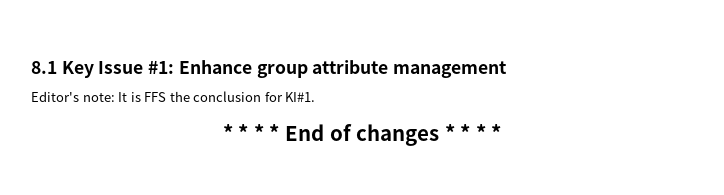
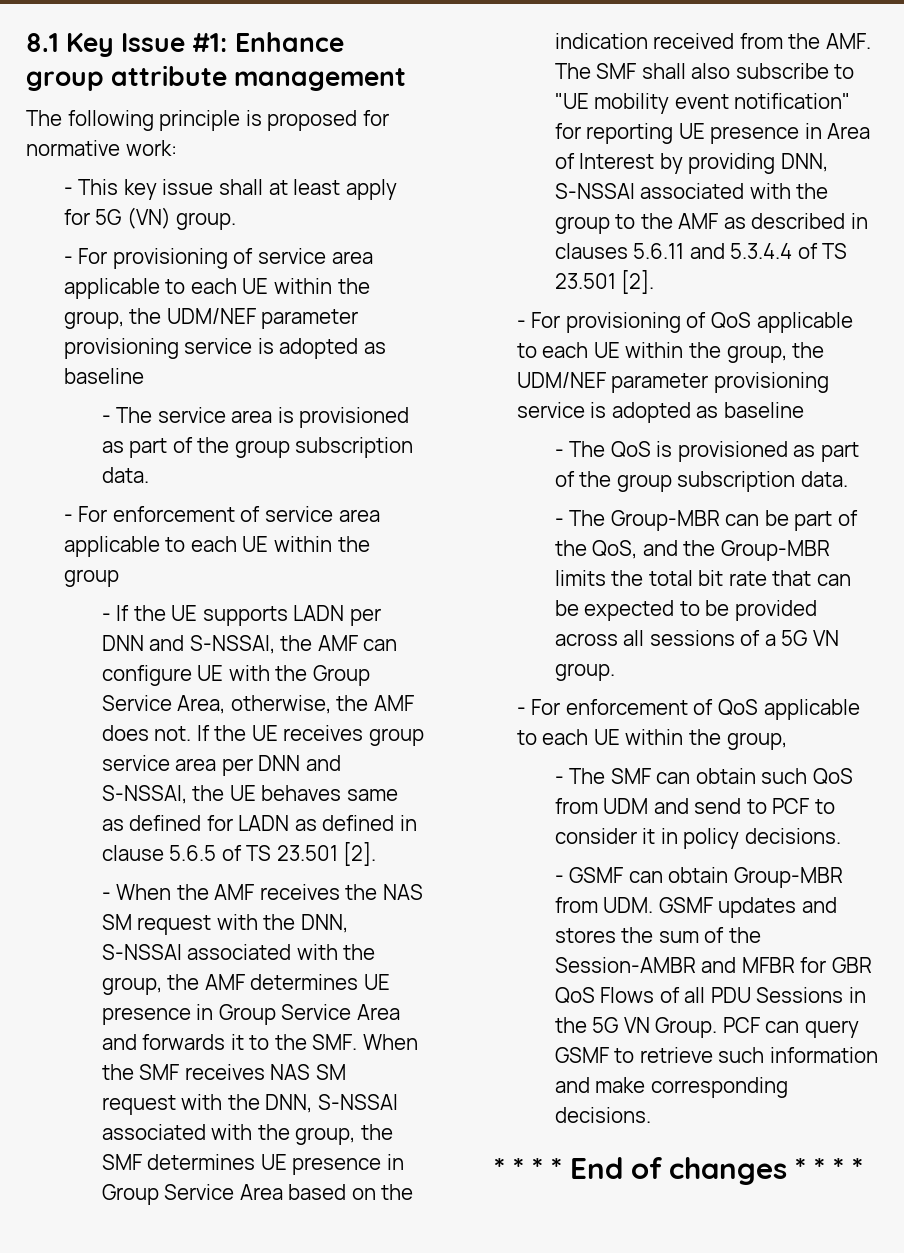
[31,91,316,102] Editor's note: It is FFS the conclusion for KI#1. -> [26,110,389,131] [26,140,177,156] [63,179,397,200] [63,207,237,230] [63,248,373,269] [63,278,370,299] [63,308,359,329] [63,338,387,359] [63,368,144,384] [101,407,410,428] [101,437,414,458] [101,467,149,483] [63,506,380,522] [63,536,370,557] [63,569,119,587] [101,605,381,626] [101,635,398,654] [101,665,370,686] [101,695,414,714] [101,725,424,746] [101,755,341,776] [101,785,398,804] [101,815,417,831] [101,842,377,866] [101,884,423,900] [101,914,348,935] [101,944,376,960] [101,974,390,995] [101,1004,400,1025] [101,1034,418,1050] [101,1064,346,1080] [101,1094,398,1115] [101,1124,393,1145] [101,1154,404,1175] [101,1184,414,1205] [554,33,871,49] [554,63,855,79] [554,93,851,114] [554,123,871,144] [554,153,828,174] [554,183,829,199] [554,213,868,234] [554,243,848,259] [554,270,655,294] [516,312,853,333] [516,342,825,363] [516,372,829,393] [516,402,805,423] [554,441,859,462] [554,471,848,492] [554,510,858,531] [554,540,830,561] [554,570,851,586] [554,600,817,621] [554,630,839,646] [554,663,615,681] [516,699,860,720] [516,729,787,750] [554,768,853,784] [554,798,835,814] [554,828,841,849] [554,867,843,888] [554,897,837,918] [554,927,761,943] [554,957,872,973] [554,987,866,1003] [554,1017,859,1038] [554,1047,878,1063] [554,1077,788,1098] [554,1107,651,1123] The following principle is proposed for normative work: // - This key issue shall at least apply for 5G (VN) group. // - For provisioning of service area applicable to each UE within the group, the UDM/NEF parameter provisioning service is adopted as baseline // - The service area is provisioned as part of the group subscription data. // - For enforcement of service area applicable to each UE within the group // - If the UE supports LADN per DNN and S-NSSAI, the AMF can configure UE with the Group Service Area, otherwise, the AMF does not. If the UE receives group service area per DNN and S-NSSAI, the UE behaves same as defined for LADN as defined in clause 5.6.5 of TS 23.501 [2]. // - When the AMF receives the NAS SM request with the DNN, S-NSSAI associated with the group, the AMF determines UE presence in Group Service Area and forwards it to the SMF. When the SMF receives NAS SM request with the DNN, S-NSSAI associated with the group, the SMF determines UE presence in Group Service Area based on the indication received from the AMF. The SMF shall also subscribe to "UE mobility event notification" for reporting UE presence in Area of Interest by providing DNN, S-NSSAI associated with the group to the AMF as described in clauses 5.6.11 and 5.3.4.4 of TS 23.501 [2]. // - For provisioning of QoS applicable to each UE within the group, the UDM/NEF parameter provisioning service is adopted as baseline // - The QoS is provisioned as part of the group subscription data. // - The Group-MBR can be part of the QoS, and the Group-MBR limits the total bit rate that can be expected to be provided across all sessions of a 5G VN group. // - For enforcement of QoS applicable to each UE within the group, // - The SMF can obtain such QoS from UDM and send to PCF to consider it in policy decisions. // - GSMF can obtain Group-MBR from UDM. GSMF updates and stores the sum of the Session-AMBR and MFBR for GBR QoS Flows of all PDU Sessions in the 5G VN Group. PCF can query GSMF to retrieve such information and make corresponding decisions.

